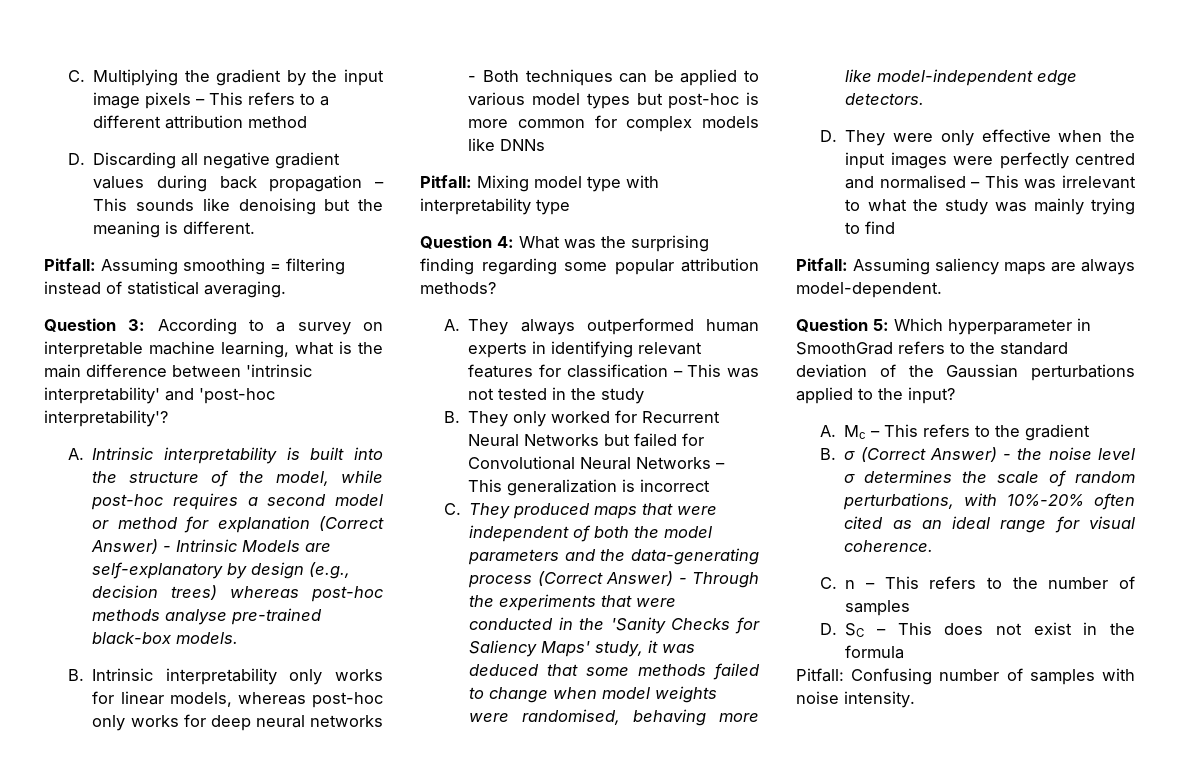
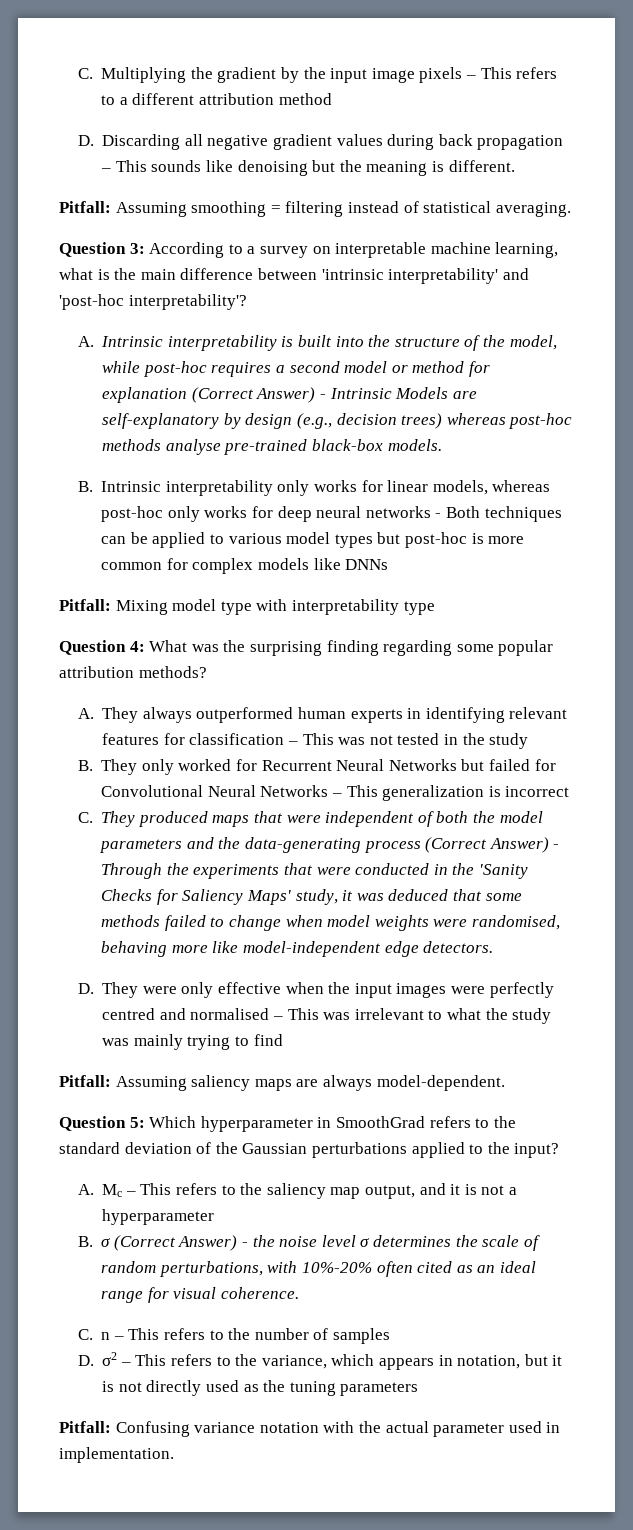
[1025,424,1091,441] gradient -> [266,1183,517,1199] [102,1209,215,1225] saliency map output, and it is not a hyperparameter
[845,622,1135,637] [845,645,905,659] [796,668,1135,685] [796,691,915,708] SC – This does not exist in the formula // Pitfall: Confusing number of samples with noise intensity. -> [102,1352,563,1370] [102,1380,419,1396] [59,1421,561,1437] [59,1447,174,1463] σ2 – This refers to the variance, which appears in notation, but it is not directly used as the tuning parameters // Pitfall: Confusing variance notation with the actual parameter used in implementation.

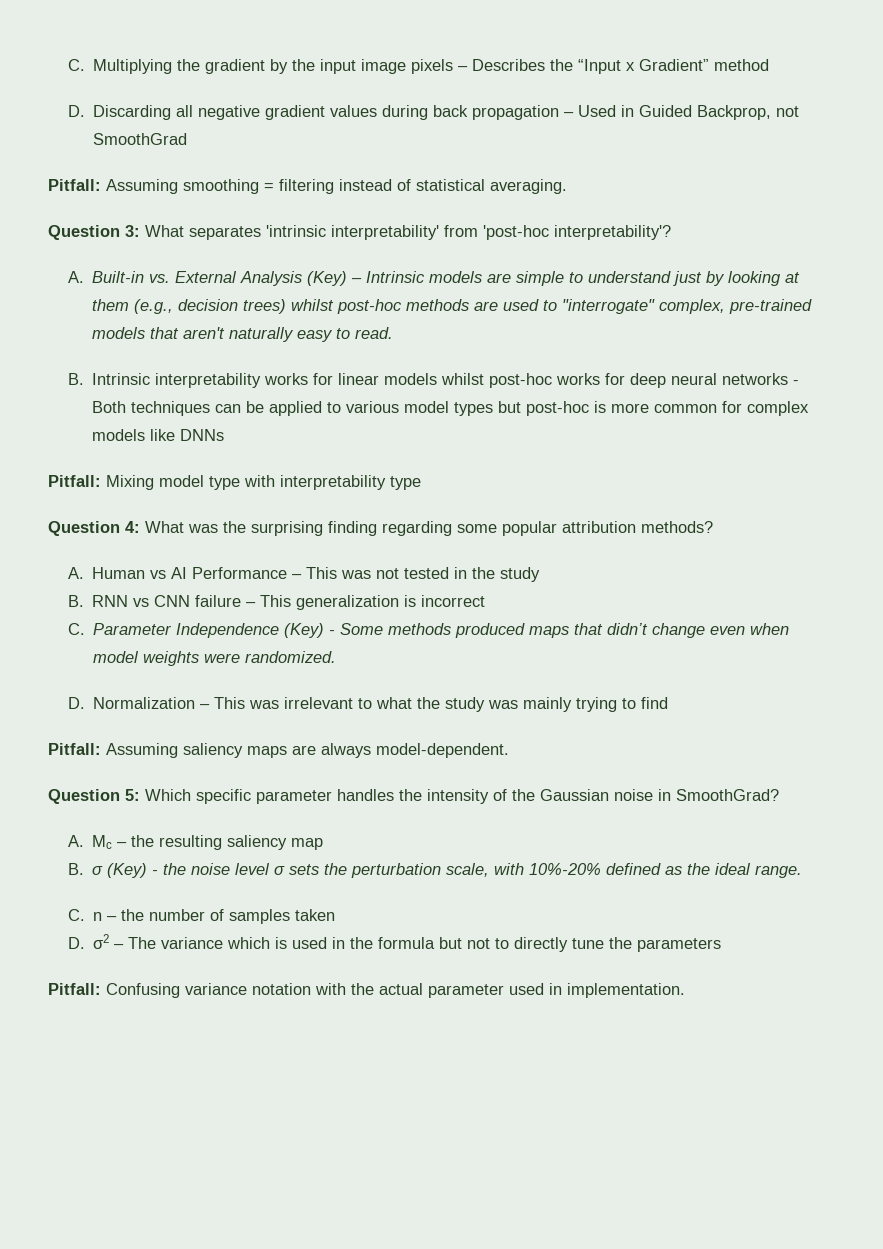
[480,67,558,79] [101,93,275,105] This refers to a different attribution -> [471,59,709,74] Describes the “Input x Gradient”
[115,160,515,176] This sounds like denoising but the meaning is different. -> [577,105,799,120] [92,133,187,145] Used in Guided Backprop, not SmoothGrad
[149,242,559,258] [59,268,317,280] According to a survey on interpretable machine learning, what is the main difference between -> [145,225,261,240] What separates
[502,268,529,280] and -> [444,225,478,237] from
[101,335,557,351] [102,361,490,377] [102,387,477,403] [102,413,293,429] Intrinsic interpretability is built into the structure of the model, while post-hoc requires a second model or method for explanation (Correct Answer) - Intrinsic Models are self-explanatory by design -> [91,271,800,286] [91,299,129,311] Built-in vs. External Analysis (Key) – Intrinsic models are simple to understand just by looking at them
[446,413,506,425] whereas -> [290,299,334,311] whilst
[165,439,442,455] analyse pre-trained black-box models. -> [473,299,812,314] [91,327,393,342] are used to "interrogate" complex, pre-trained models that aren't naturally easy to read.
[277,480,310,496] only -> (261, 380) none
[432,480,551,495] [101,506,200,522] models, whereas post-hoc only -> [383,373,552,388] models whilst post-hoc
[102,707,568,723] [102,733,285,745] They always outperformed human experts in identifying relevant features for classification -> [91,567,287,579] Human vs AI Performance
[101,759,556,775] [101,785,329,797] They only worked for Recurrent Neural Networks but failed for Convolutional Neural Networks -> [91,595,241,607] RNN vs CNN failure
[101,811,543,827] [100,837,560,853] [101,863,528,879] [101,889,522,905] [101,915,560,931] [101,941,494,957] [77,982,554,998] [102,1008,270,1020] They produced maps that were independent of both the model parameters and the data-generating process (Correct Answer) - Through the experiments that were conducted in the 'Sanity Checks for Saliency Maps' study, it was deduced that some methods failed to change when model weights were randomised, behaving more like model-independent edge detectors. // D. They were only effective when the input images were perfectly centred and normalised -> [92,623,789,638] [92,651,336,666] [67,697,195,709] Parameter Independence (Key) - Some methods produced maps that didn’t change even when model weights were randomized. // D. Normalization
[200,1116,516,1132] [59,1142,560,1158] [77,1183,517,1199] [102,1209,215,1225] hyperparameter in SmoothGrad refers to the standard deviation of the Gaussian perturbations applied to the input? // A. Mc – This refers to the saliency map output, and it is not a hyperparameter -> [196,789,779,804] [67,835,323,850] specific parameter handles the intensity of the Gaussian noise in SmoothGrad? // A. Mc – the resulting saliency map
[113,1235,238,1251] (Correct Answer) -> [106,863,147,878] (Key)
[372,1235,540,1251] [101,1261,536,1277] [101,1287,300,1303] determines the scale of random perturbations, with 10%-20% often cited as an ideal range for visual coherence. -> [288,863,802,878] sets the perturbation scale, with 10%-20% defined as the ideal range.
[128,1328,224,1340] This refers to -> (117, 918) none
(390, 1336) none -> [294,909,335,921] taken
[135,1354,563,1370] [102,1380,336,1396] This refers to the variance, which appears in notation, but it is not directly used as the tuning -> [127,937,632,952] The variance which is used in the formula but not to directly tune the

